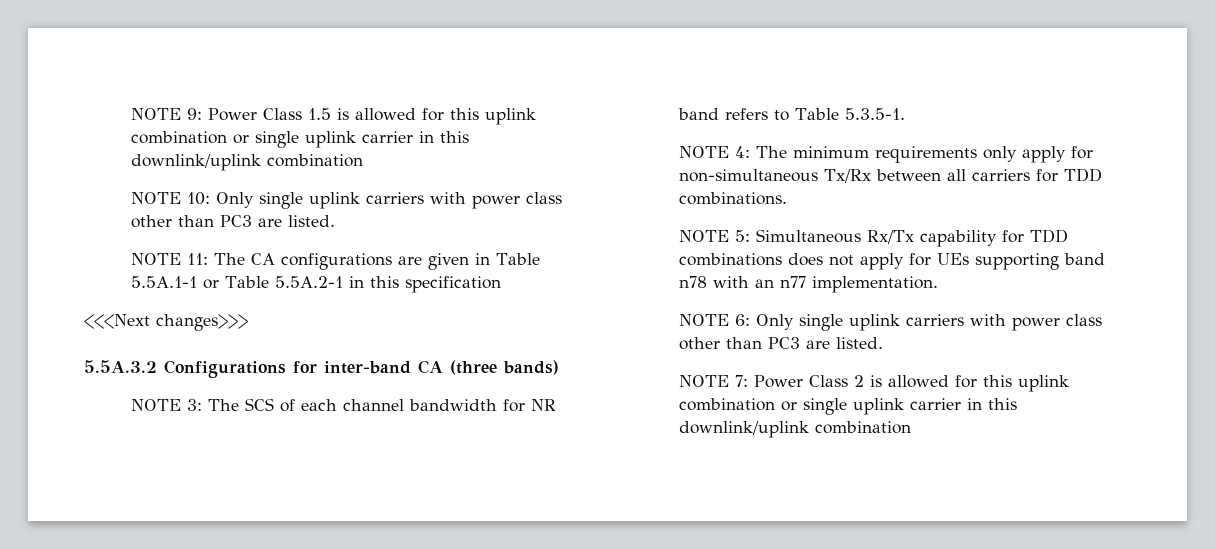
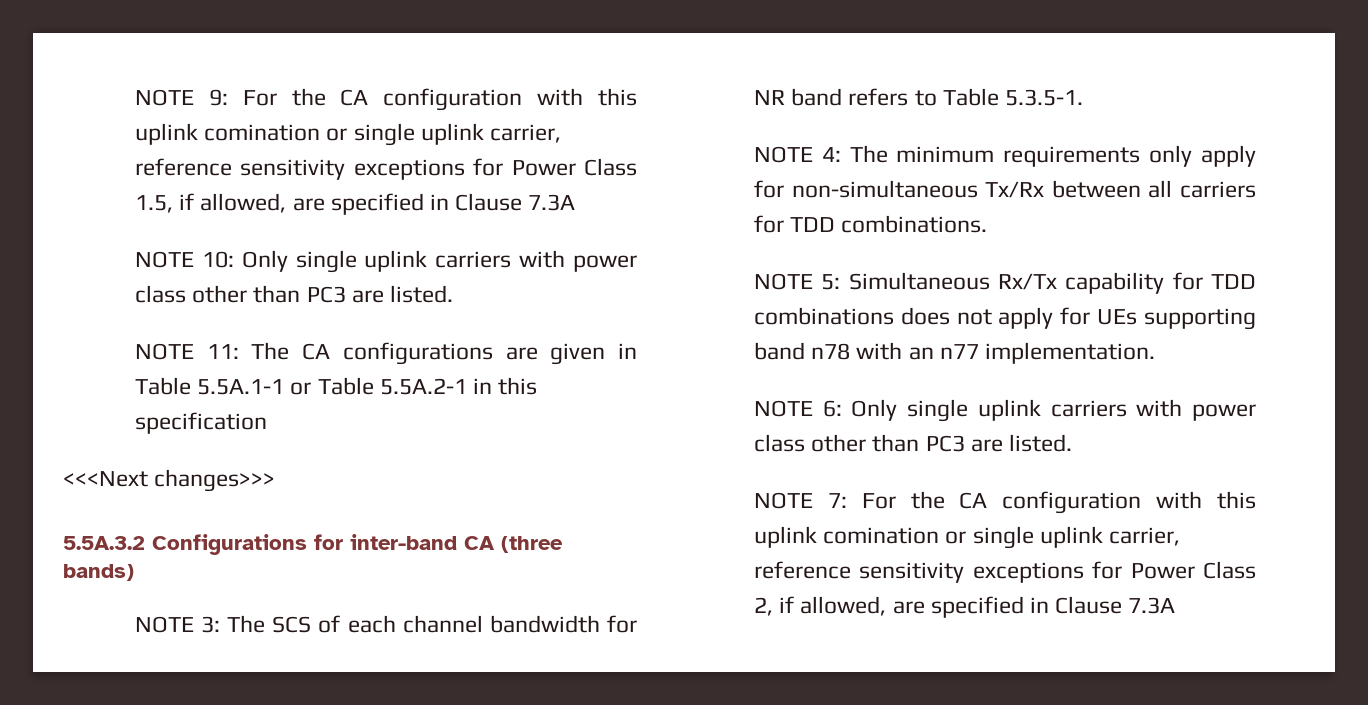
[207,108,536,125] [130,131,469,148] [130,154,363,171] Power Class 1.5 is allowed for this uplink combination or single uplink carrier in this downlink/uplink combination -> [242,88,637,111] [134,123,561,146] [134,158,637,180] [134,193,576,215] For the CA configuration with this uplink comination or single uplink carrier, reference sensitivity exceptions for Power Class 1.5, if allowed, are specified in Clause 7.3A
[753,375,1069,392] [678,398,1017,415] [678,421,911,438] Power Class 2 is allowed for this uplink combination or single uplink carrier in this downlink/uplink combination -> [861,491,1256,514] [753,526,1180,549] [753,561,1256,583] [753,596,1176,618] For the CA configuration with this uplink comination or single uplink carrier, reference sensitivity exceptions for Power Class 2, if allowed, are specified in Clause 7.3A

